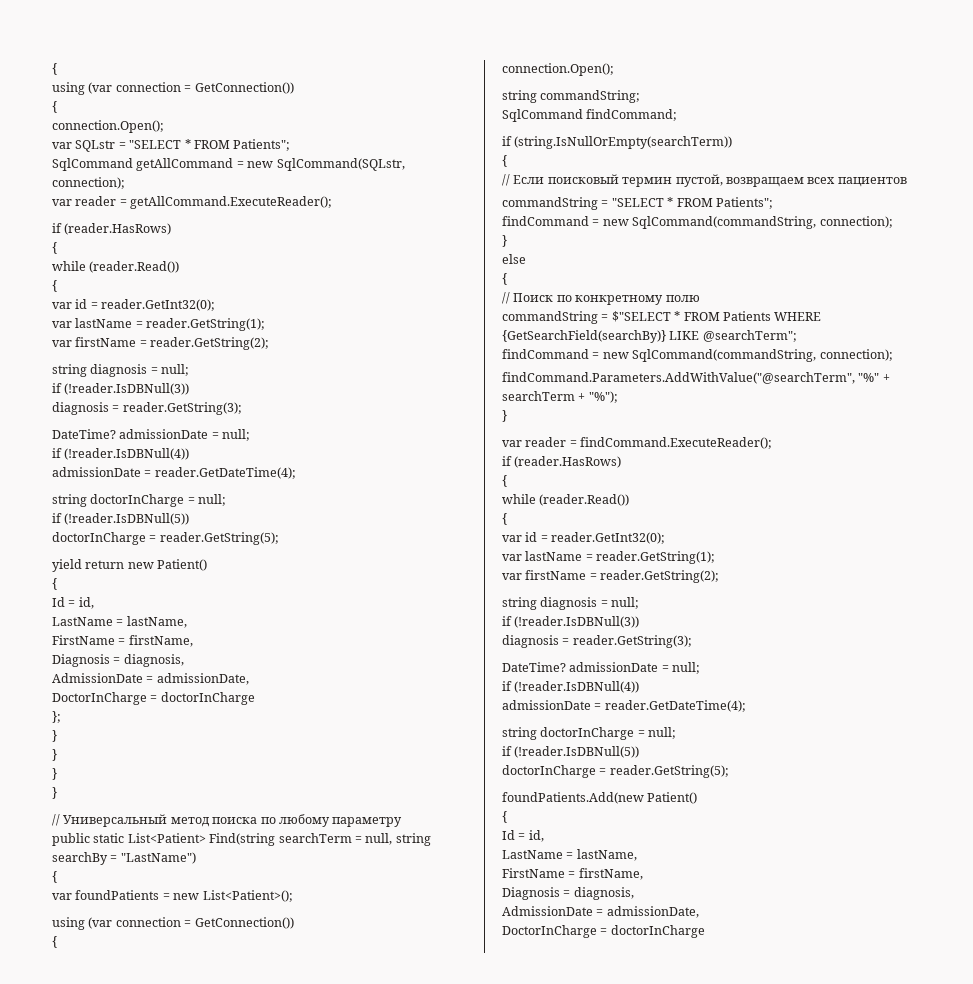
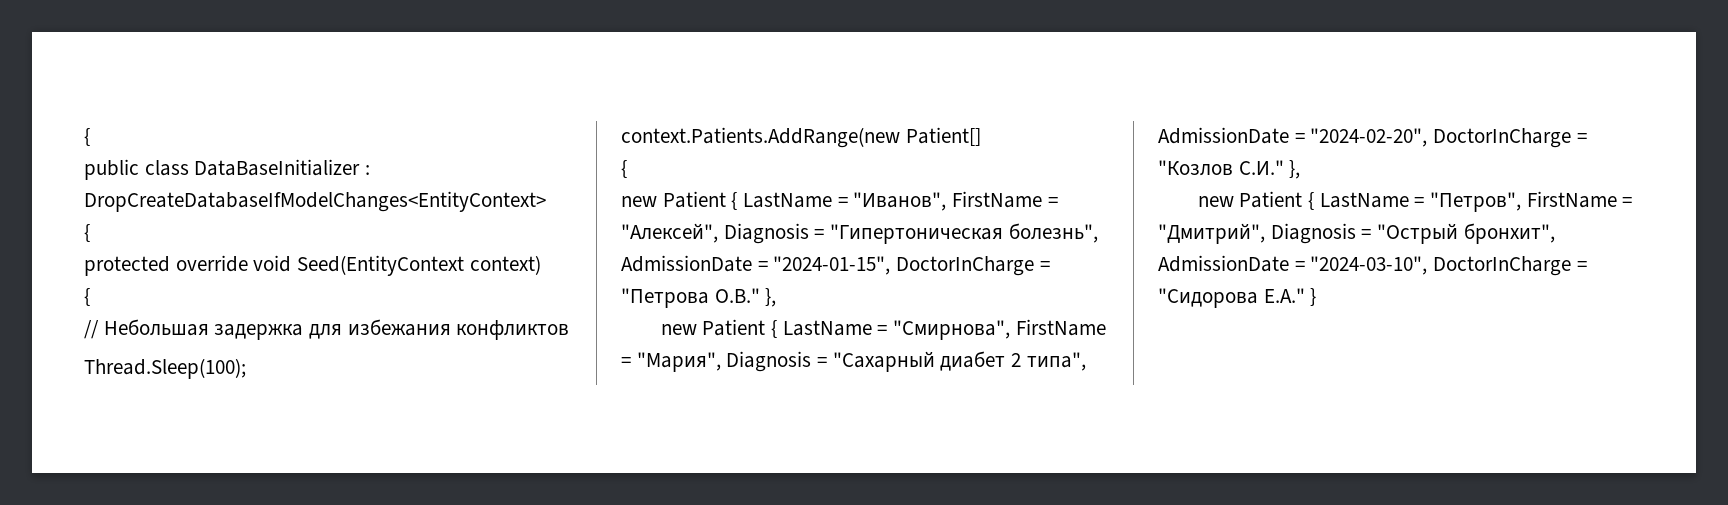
[52,63,57,75] [52,82,294,95] [52,101,57,113] [52,120,164,133] [52,139,291,152] [52,158,405,171] [52,177,125,189] [52,196,333,209] [52,223,172,235] [52,242,57,254] [52,261,180,273] [52,280,57,292] [52,299,216,311] [52,318,266,331] [52,337,270,350] [52,364,190,377] [52,383,190,395] [52,402,242,415] [52,429,251,441] [52,448,190,460] [52,467,296,479] [52,494,227,507] [52,513,190,525] [52,532,279,545] [52,559,208,572] [52,578,57,590] [52,597,94,609] [52,616,187,628] [52,635,193,647] [52,654,184,667] [52,673,249,685] [52,692,255,705] [52,711,61,723] [52,730,57,742] [52,749,57,761] [52,768,57,780] [52,787,57,799] [52,814,403,827] [52,833,431,846] [52,852,196,865] [52,871,57,883] [52,890,293,902] [52,917,294,930] [52,936,57,948] [502,63,614,76] [502,90,641,103] [502,109,678,122] [502,136,733,149] [502,155,507,167] [502,174,907,187] [502,197,773,210] [502,216,893,229] [502,235,507,247] [502,254,526,264] [502,273,507,285] [502,292,700,305] [502,311,822,324] [502,330,797,343] [502,349,893,362] [502,372,890,384] [502,391,618,403] [502,410,507,422] [502,437,773,449] [502,456,622,468] [502,475,507,487] [502,494,630,506] [502,513,507,525] [502,532,666,544] [502,551,716,564] [502,570,720,583] [502,597,640,610] [502,616,640,628] [502,635,692,648] [502,662,701,674] [502,681,640,693] [502,700,746,712] [502,727,677,740] [502,746,640,758] [502,765,729,778] [502,792,698,804] [502,811,507,823] [502,830,544,842] [502,849,637,861] [502,868,643,880] [502,887,634,900] [502,906,699,918] [502,925,705,938] { // using (var connection = GetConnection()) // { // connection.Open(); // var SQLstr = "SELECT * FROM Patients"; // SqlCommand getAllCommand = new SqlCommand(SQLstr, connection); // var reader = getAllCommand.ExecuteReader(); // if (reader.HasRows) // { // while (reader.Read()) // { // var id = reader.GetInt32(0); // var lastName = reader.GetString(1); // var firstName = reader.GetString(2); // string diagnosis = null; // if (!reader.IsDBNull(3)) // diagnosis = reader.GetString(3); // DateTime? admissionDate = null; // if (!reader.IsDBNull(4)) // admissionDate = reader.GetDateTime(4); // string doctorInCharge = null; // if (!reader.IsDBNull(5)) // doctorInCharge = reader.GetString(5); // yield return new Patient() // { // Id = id, // LastName = lastName, // FirstName = firstName, // Diagnosis = diagnosis, // AdmissionDate = admissionDate, // DoctorInCharge = doctorInCharge // }; // } // } // } // } // // Универсальный метод поиска по любому параметру // public static List<Patient> Find(string searchTerm = null, string searchBy = "LastName") // { // var foundPatients = new List<Patient>(); // using (var connection = GetConnection()) // { // connection.Open(); // string commandString; // SqlCommand findCommand; // if (string.IsNullOrEmpty(searchTerm)) // { // // Если поисковый термин пустой, возвращаем всех пациентов // commandString = "SELECT * FROM Patients"; // findCommand = new SqlCommand(commandString, connection); // } // else // { // // Поиск по конкретному полю // commandString = $"SELECT * FROM Patients WHERE {GetSearchField(searchBy)} LIKE @searchTerm"; // findCommand = new SqlCommand(commandString, connection); // findCommand.Parameters.AddWithValue("@searchTerm", "%" + searchTerm + "%"); // } // var reader = findCommand.ExecuteReader(); // if (reader.HasRows) // { // while (reader.Read()) // { // var id = reader.GetInt32(0); // var lastName = reader.GetString(1); // var firstName = reader.GetString(2); // string diagnosis = null; // if (!reader.IsDBNull(3)) // diagnosis = reader.GetString(3); // DateTime? admissionDate = null; // if (!reader.IsDBNull(4)) // admissionDate = reader.GetDateTime(4); // string doctorInCharge = null; // if (!reader.IsDBNull(5)) // doctorInCharge = reader.GetString(5); // foundPatients.Add(new Patient() // { // Id = id, // LastName = lastName, // FirstName = firstName, // Diagnosis = diagnosis, // AdmissionDate = admissionDate, // DoctorInCharge = doctorInCharge -> [84,128,90,146] [84,159,371,180] [84,191,546,212] [84,224,90,242] [84,255,541,276] [84,288,90,306] [84,319,570,340] [84,358,246,379] [621,127,981,148] [621,160,627,178] [621,191,1058,211] [621,223,1098,244] [621,255,1050,276] [621,288,777,308] [660,319,1106,340] [621,351,1086,372] [1158,127,1587,148] [1158,160,1301,179] [1197,191,1633,212] [1158,223,1555,244] [1158,255,1587,276] [1158,288,1317,308] { // public class DataBaseInitializer : DropCreateDatabaseIfModelChanges<EntityContext> // { // protected override void Seed(EntityContext context) // { // // Небольшая задержка для избежания конфликтов // Thread.Sleep(100); // context.Patients.AddRange(new Patient[] // { // new Patient { LastName = "Иванов", FirstName = "Алексей", Diagnosis = "Гипертоническая болезнь", AdmissionDate = "2024-01-15", DoctorInCharge = "Петрова О.В." }, // new Patient { LastName = "Смирнова", FirstName = "Мария", Diagnosis = "Сахарный диабет 2 типа", AdmissionDate = "2024-02-20", DoctorInCharge = "Козлов С.И." }, // new Patient { LastName = "Петров", FirstName = "Дмитрий", Diagnosis = "Острый бронхит", AdmissionDate = "2024-03-10", DoctorInCharge = "Сидорова Е.А." }

